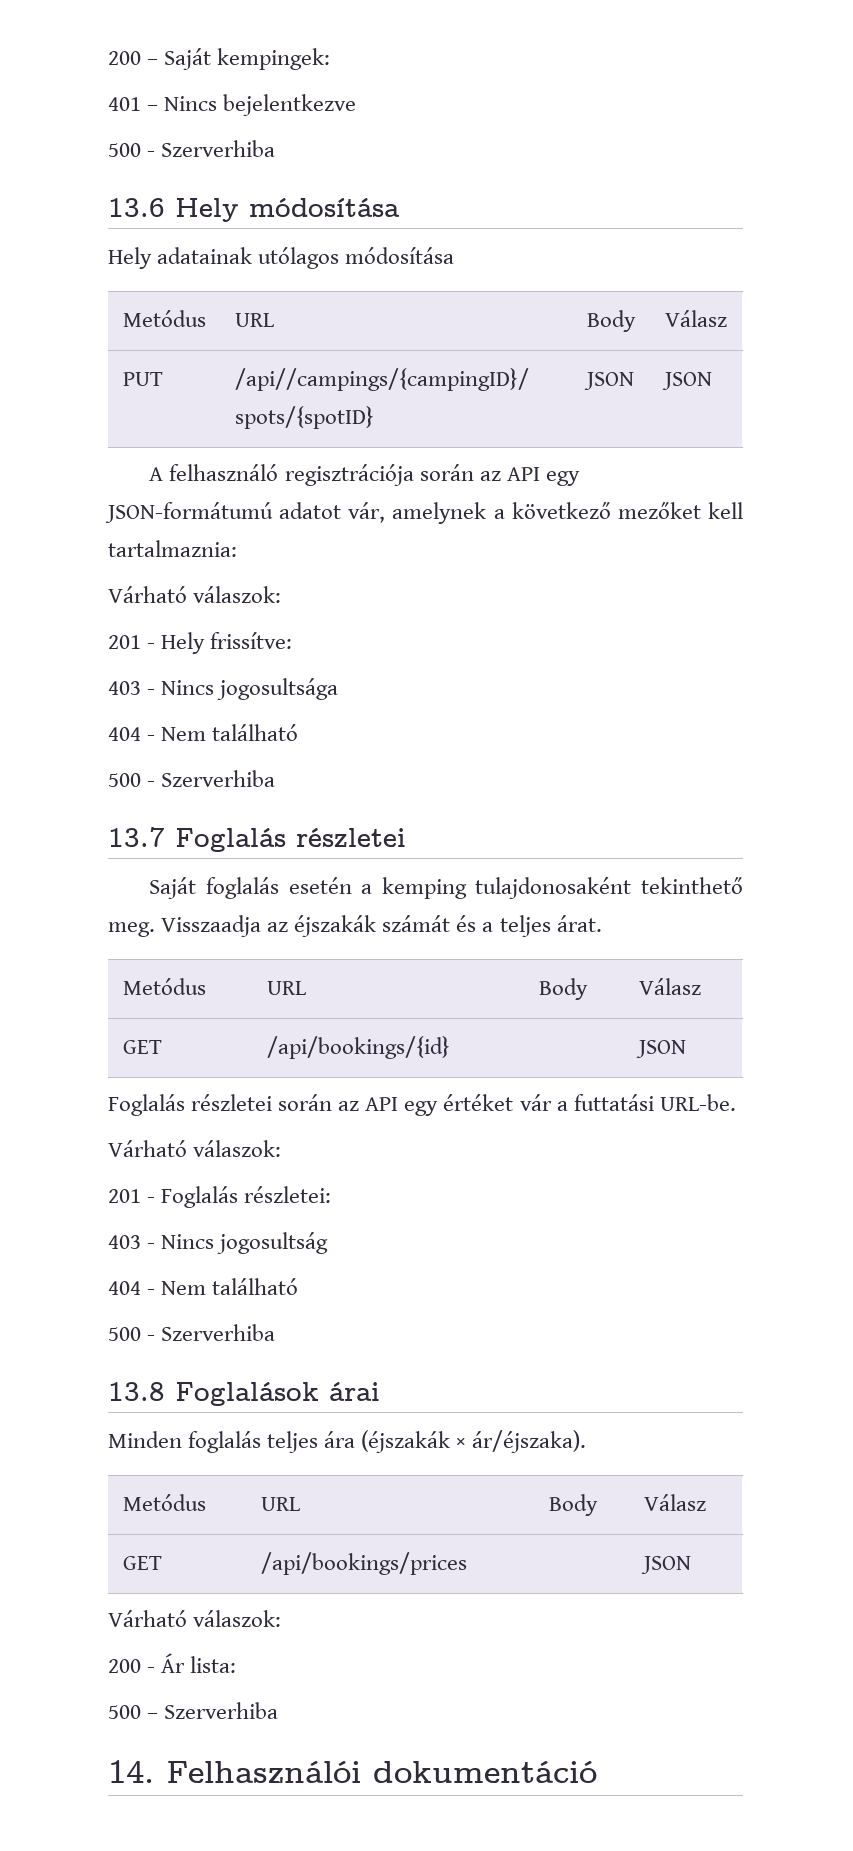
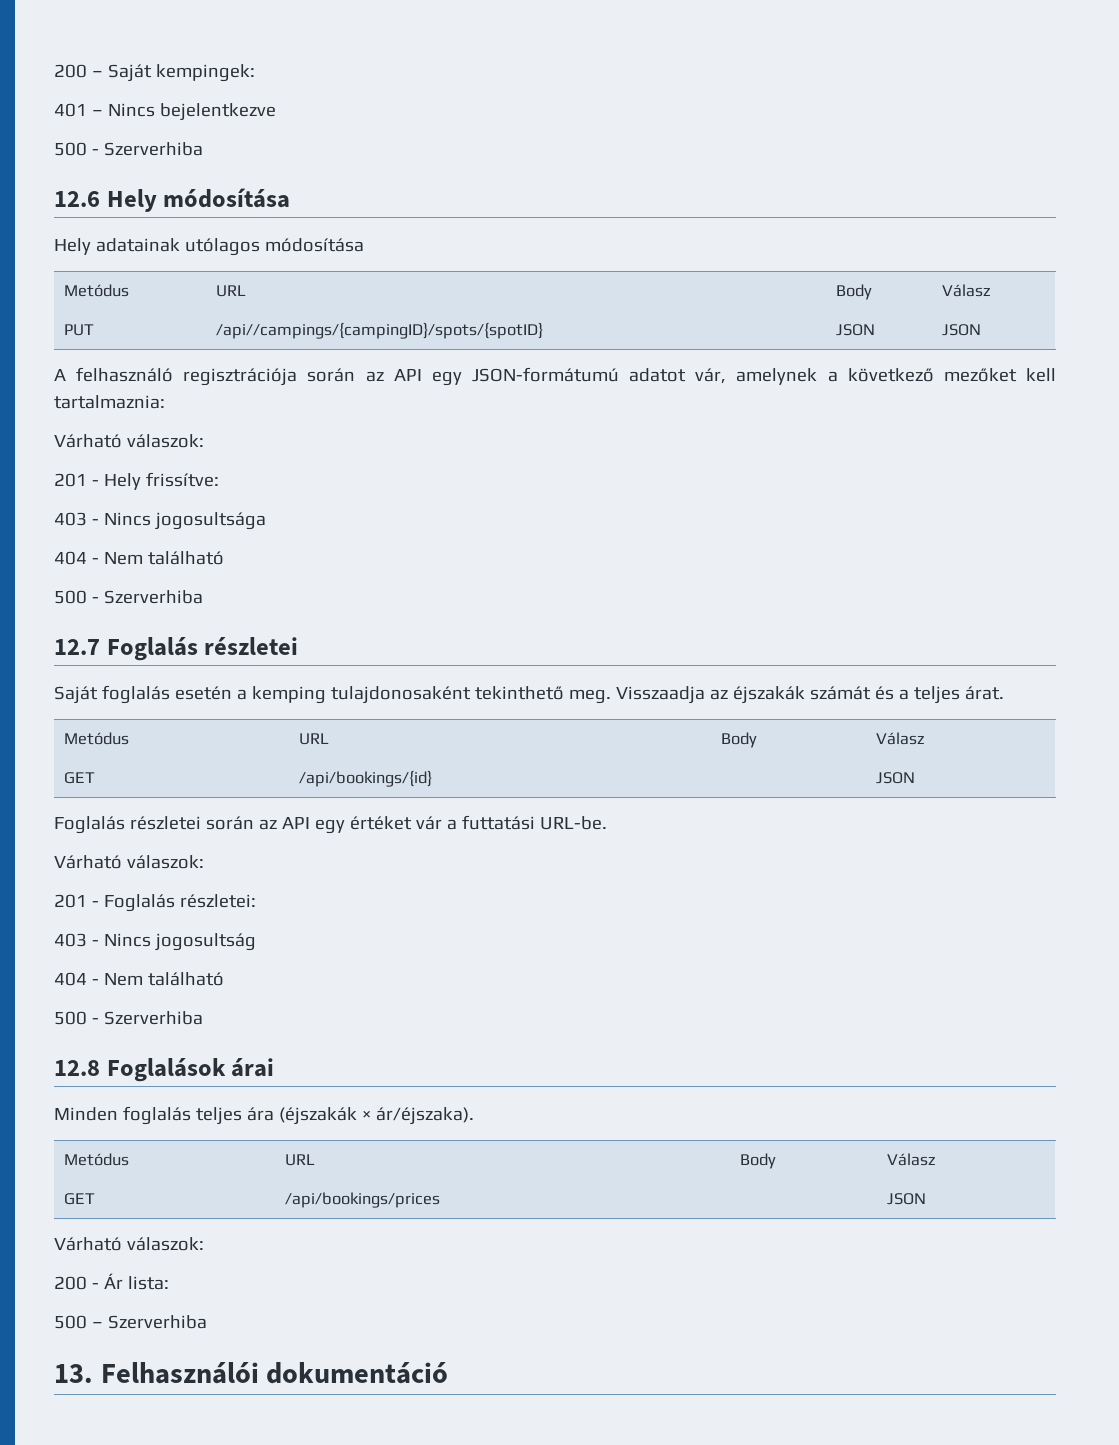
[108,198,165,217] 13.6 -> [54,191,100,207] 12.6
[108,827,165,847] 13.7 -> [54,639,100,655] 12.7
[108,1382,165,1401] 13.8 -> [54,1060,100,1076] 12.8
[108,1760,154,1783] 14. -> [54,1364,93,1383] 13.

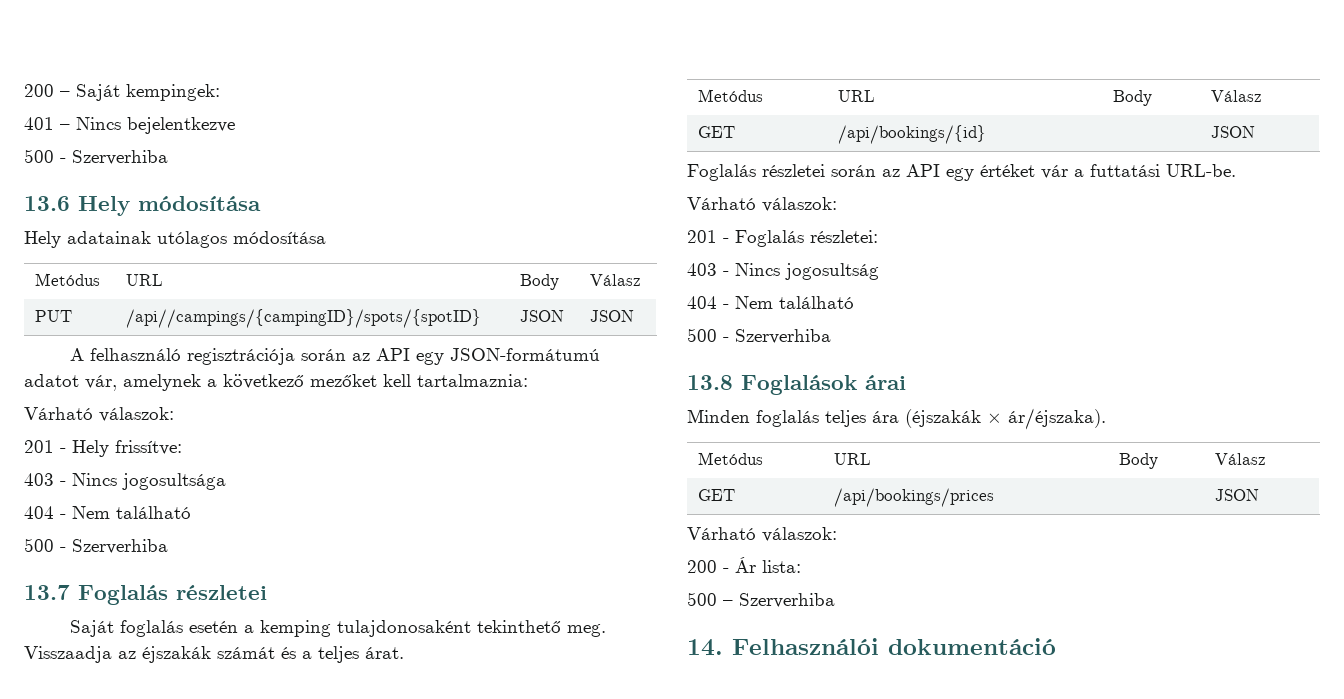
[54,191,100,207] 12.6 -> [24,196,70,211] 13.6
[54,639,100,655] 12.7 -> [24,585,70,600] 13.7
[54,1060,100,1076] 12.8 -> [687,375,733,390] 13.8
[54,1364,93,1383] 13. -> [687,639,723,656] 14.

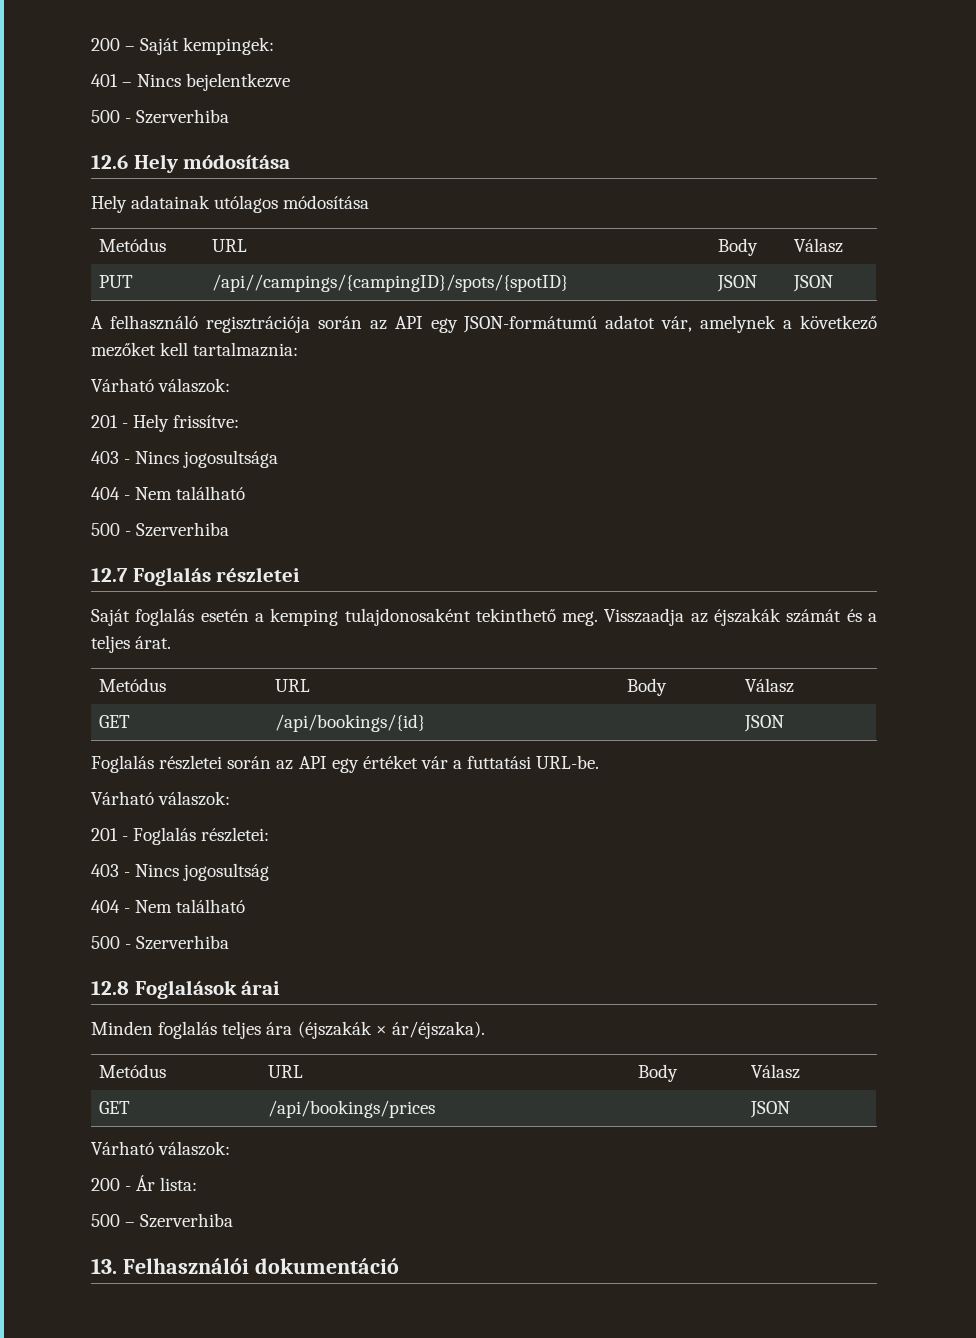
[24,196,70,211] 13.6 -> [91,155,128,169] 12.6
[24,585,70,600] 13.7 -> [91,568,128,582] 12.7
[687,375,733,390] 13.8 -> [91,981,129,995] 12.8
[687,639,723,656] 14. -> [91,1258,117,1274] 13.

